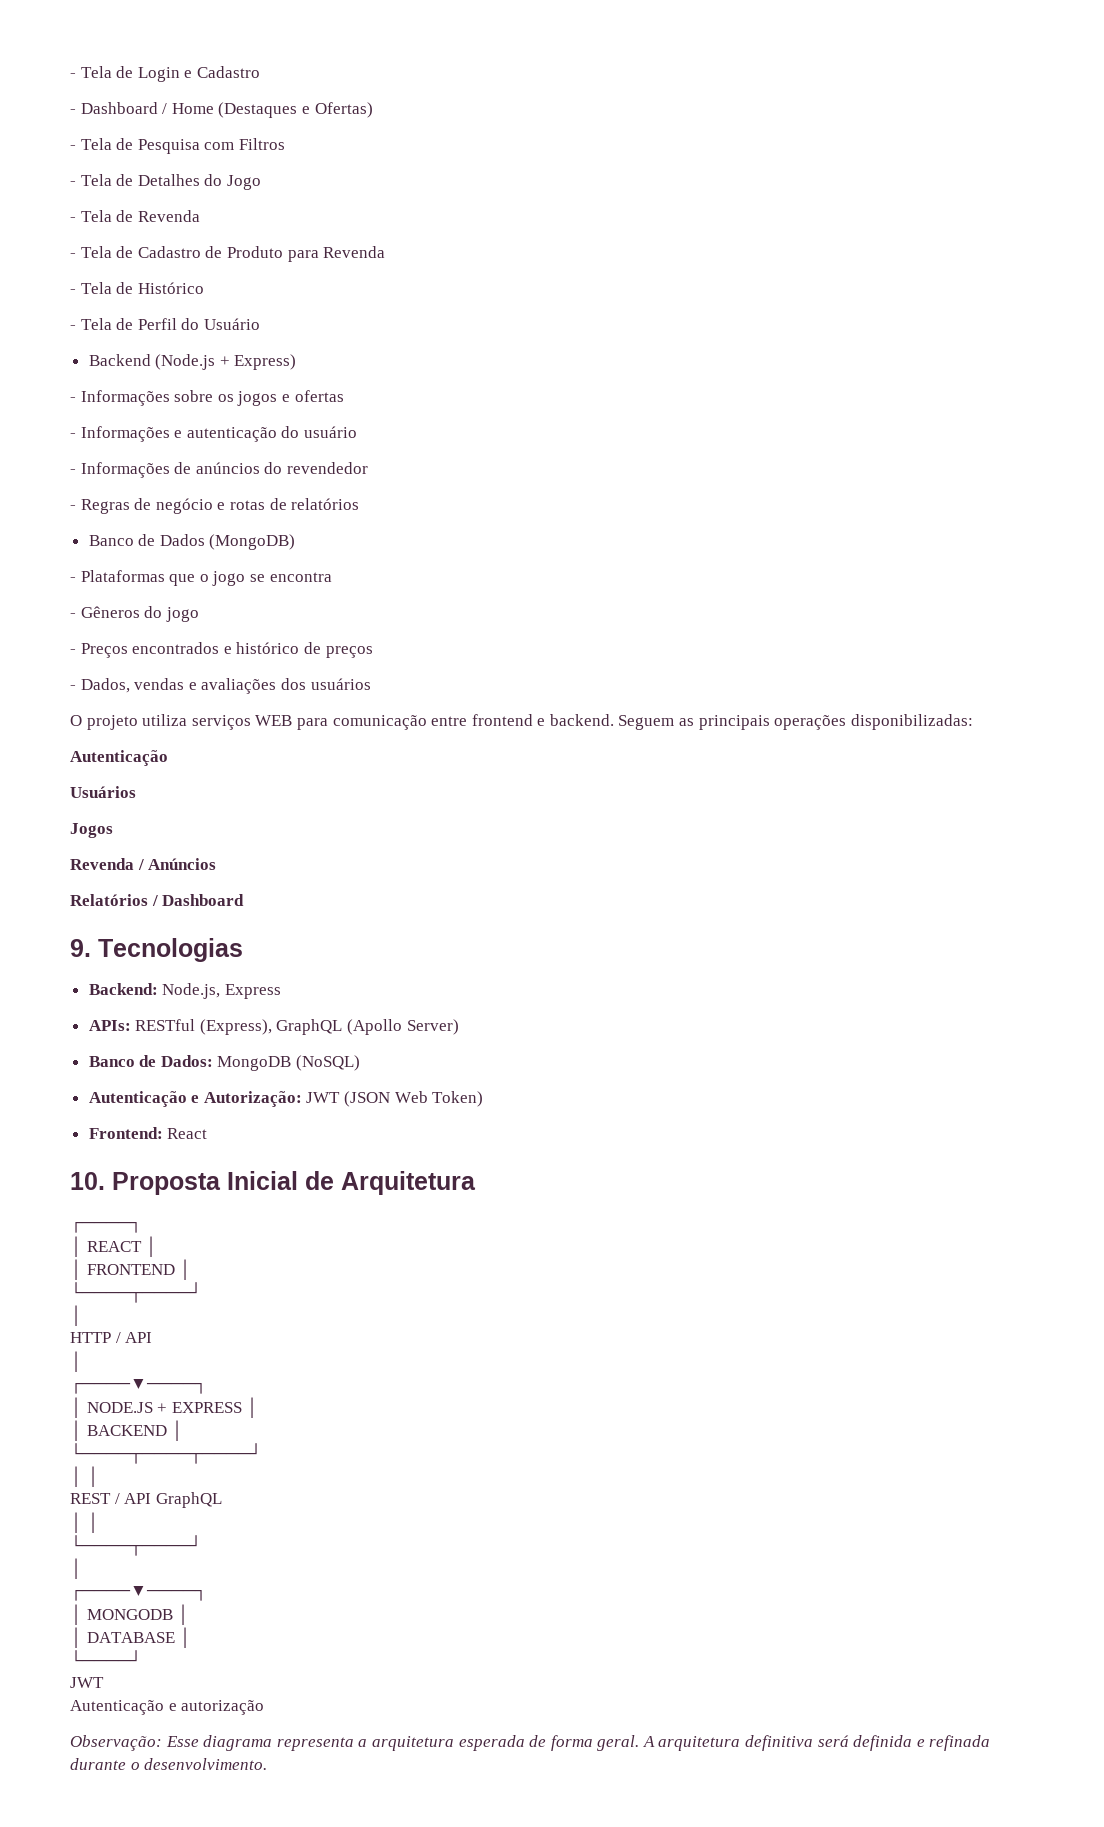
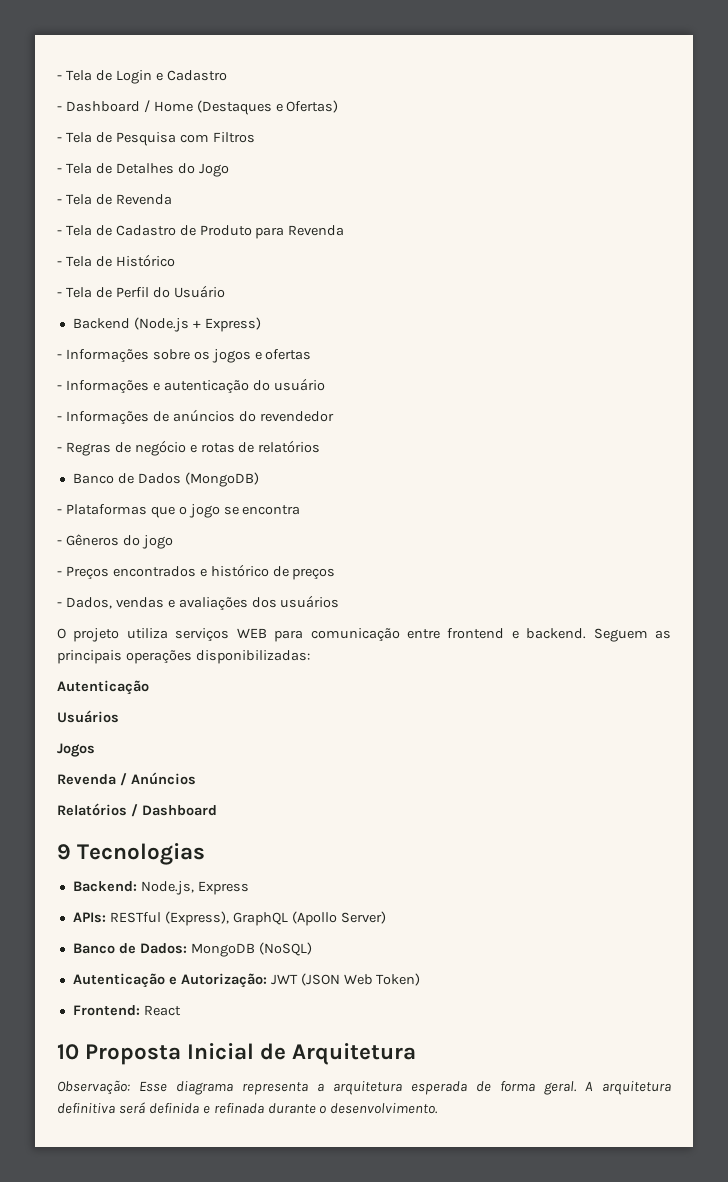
[70,939,91,957] 9. -> [57,844,71,860] 9
[70,1172,105,1190] 10. -> [57,1044,79,1060] 10
[70,1222,142,1233] [70,1236,158,1257] [70,1259,192,1280] [70,1282,202,1303] [70,1305,82,1326] [70,1332,153,1343] [70,1351,82,1372] [70,1379,207,1394] [70,1397,259,1418] [70,1420,184,1441] [70,1443,262,1464] [70,1466,99,1487] [70,1492,222,1508] [70,1512,99,1533] [70,1535,202,1556] [70,1558,82,1579] [70,1586,207,1601] [70,1604,190,1625] [70,1627,192,1648] [70,1650,142,1666] [70,1677,104,1688] [70,1700,265,1715] // ┌────┐ // │ REACT │ // │ FRONTEND │ // └────┬────┘ // │ // HTTP / API // │ // ┌────▼────┐ // │ NODE.JS + EXPRESS │ // │ BACKEND │ // └────┬────┬────┘ // │ │ // REST / API GraphQL // │ │ // └────┬────┘ // │ // ┌────▼────┐ // │ MONGODB │ // │ DATABASE │ // └────┘ // JWT // Autenticação e autorização -> (417, 1054) none

